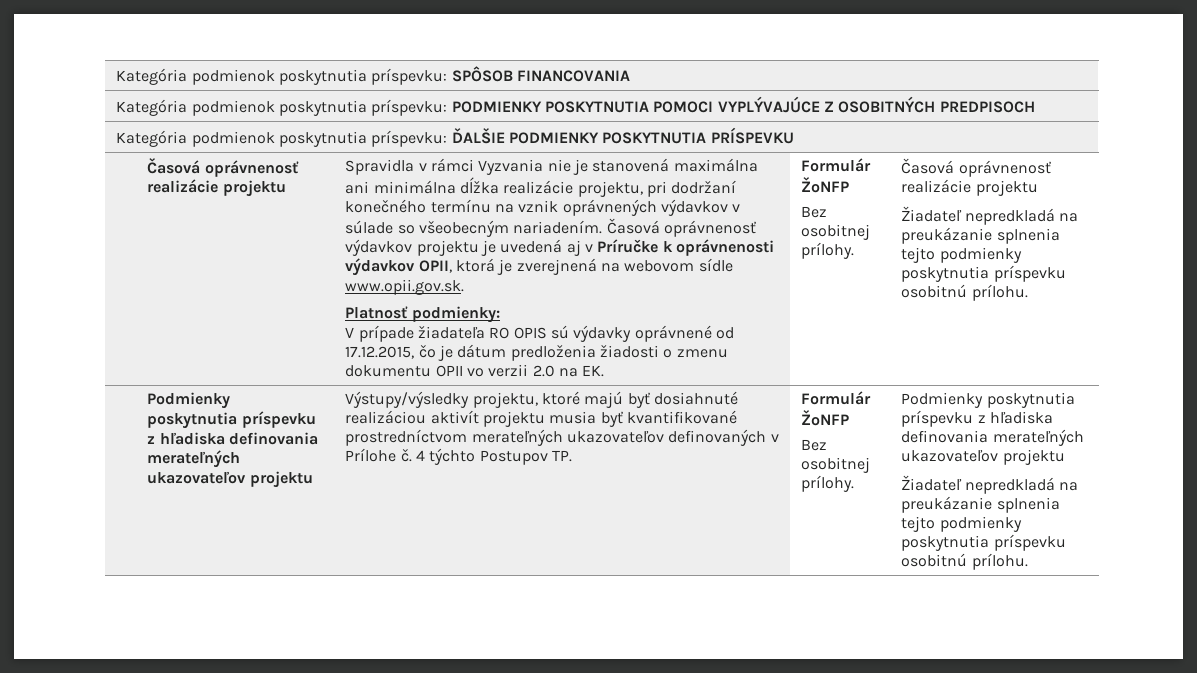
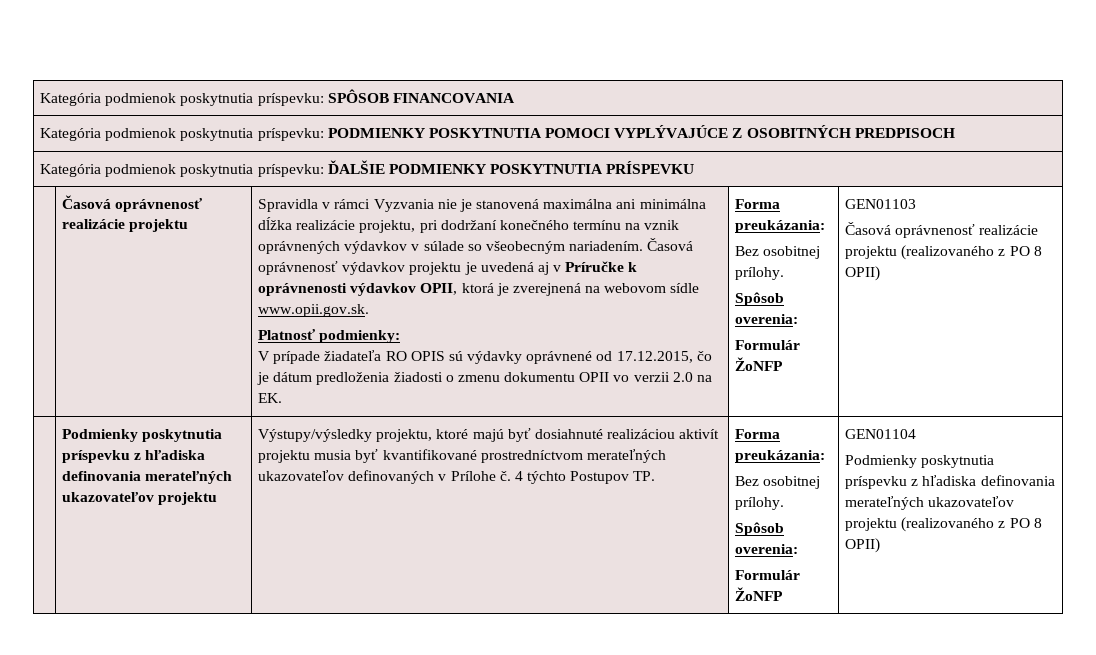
[801,158,872,172] [801,177,850,193] [801,206,828,218] [801,224,871,240] [801,242,855,259] [901,158,1051,177] [901,179,1038,196] [901,206,1078,225] [901,227,1060,244] [901,247,1022,263] [901,265,1066,282] [901,284,1028,301] Formulár ŽoNFP // Bez osobitnej prílohy. | Časová oprávnenosť realizácie projektu // Žiadateľ nepredkladá na preukázanie splnenia tejto podmienky poskytnutia príspevku osobitnú prílohu. -> [734,199,780,209] [734,220,825,233] [734,246,821,259] [734,267,784,280] [734,292,784,306] [734,314,798,324] [734,340,800,350] [734,357,783,371] [844,199,916,209] [844,222,1039,238] [844,245,1042,260] [844,266,880,281] Forma preukázania: // Bez osobitnej prílohy. // Spôsob overenia: // Formulár ŽoNFP | GEN01103 // Časová oprávnenosť realizácie projektu (realizovaného z PO 8 OPII)
[801,391,872,405] [801,410,850,426] [801,439,828,451] [801,457,871,473] [801,475,855,492] [901,392,1075,408] [901,410,1053,427] [901,429,1084,446] [901,449,1065,465] [901,475,1078,494] [901,496,1060,513] [901,516,1022,532] [901,534,1066,551] [901,553,1028,570] Formulár ŽoNFP // Bez osobitnej prílohy. | Podmienky poskytnutia príspevku z hľadiska definovania merateľných ukazovateľov projektu // Žiadateľ nepredkladá na preukázanie splnenia tejto podmienky poskytnutia príspevku osobitnú prílohu. -> [734,429,780,439] [734,450,825,463] [734,476,821,489] [734,497,784,510] [734,522,784,536] [734,544,798,554] [734,570,800,580] [734,587,783,601] [844,429,916,439] [844,455,995,468] [844,475,1055,489] [844,496,1015,510] [844,517,1042,532] [844,538,880,553] Forma preukázania: // Bez osobitnej prílohy. // Spôsob overenia: // Formulár ŽoNFP | GEN01104 // Podmienky poskytnutia príspevku z hľadiska definovania merateľných ukazovateľov projektu (realizovaného z PO 8 OPII)

